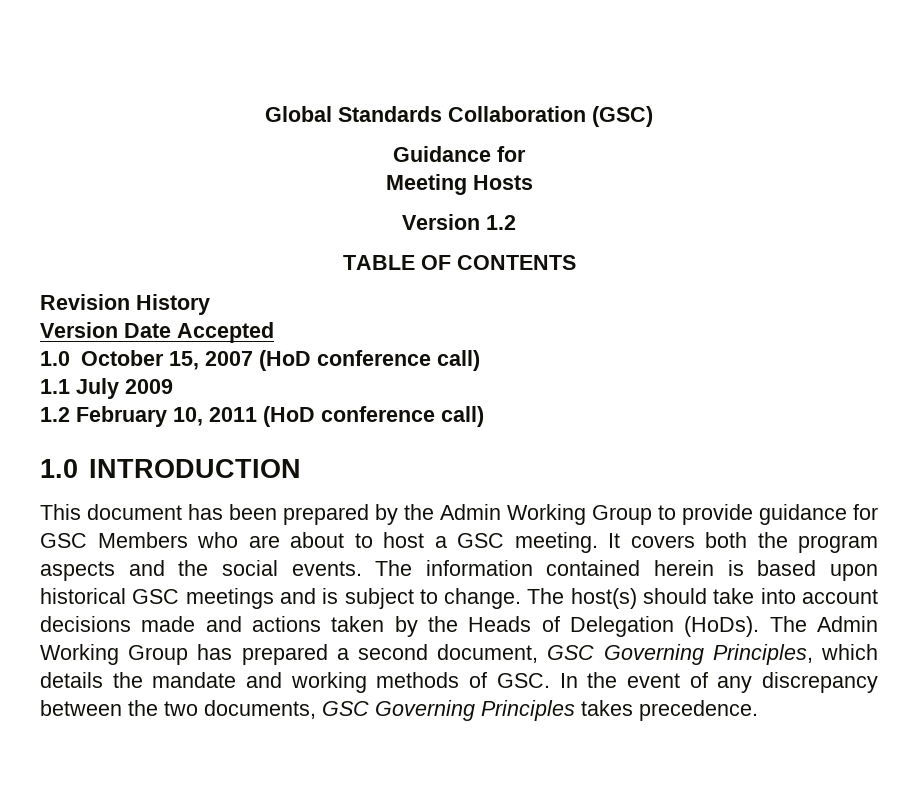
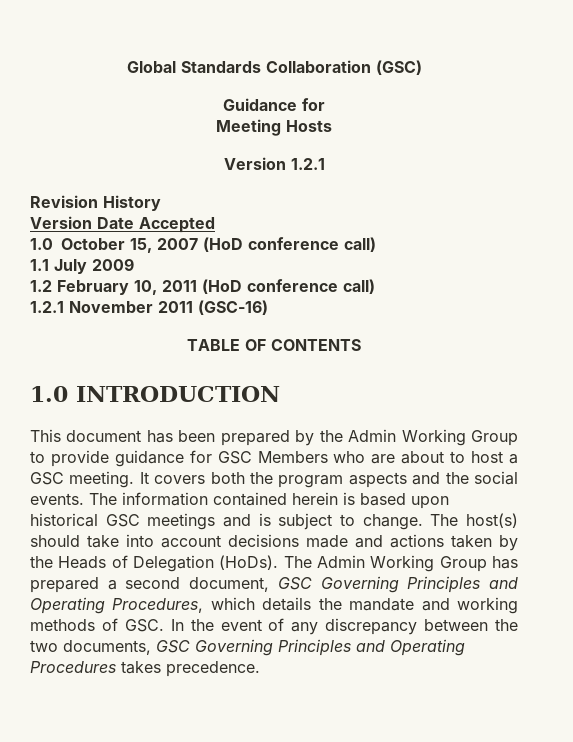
[486,215,516,230] [342,255,576,270] 1.2 // TABLE OF CONTENTS -> [290,158,325,170] 1.2.1
(484, 416) none -> [30,300,268,315] [187,339,361,351] // 1.2.1 November 2011 (GSC-16) // TABLE OF CONTENTS
[712,644,813,665] Principles, -> [407,576,518,593] [30,597,204,614] Principles and Operating Procedures,
(575, 710) none -> [356,639,465,656] [30,661,116,673] and Operating Procedures

